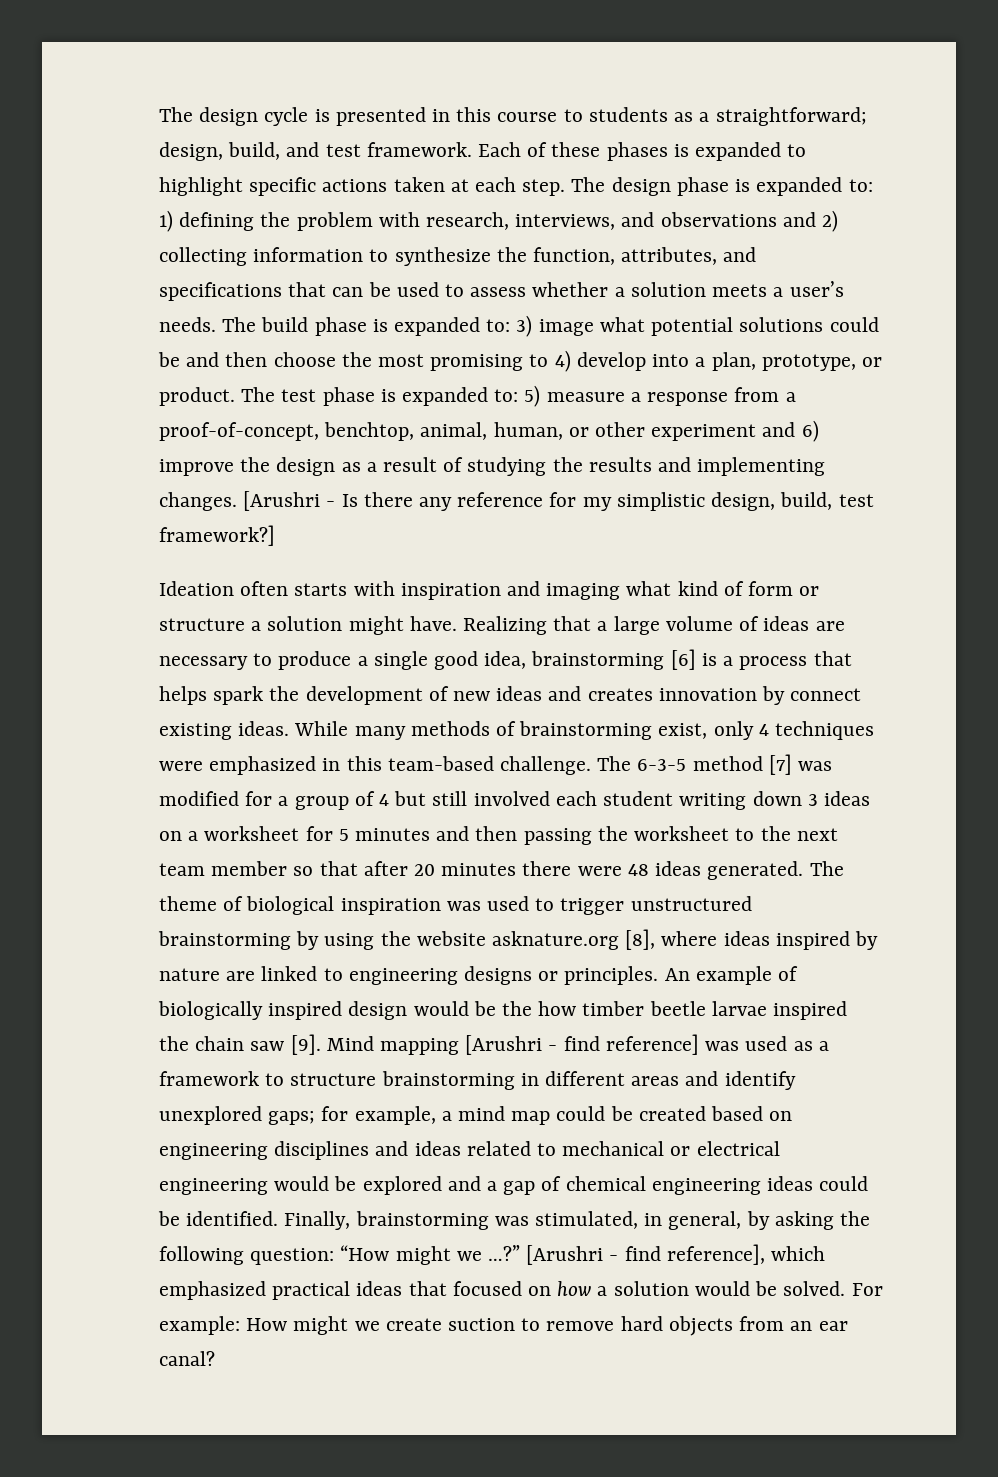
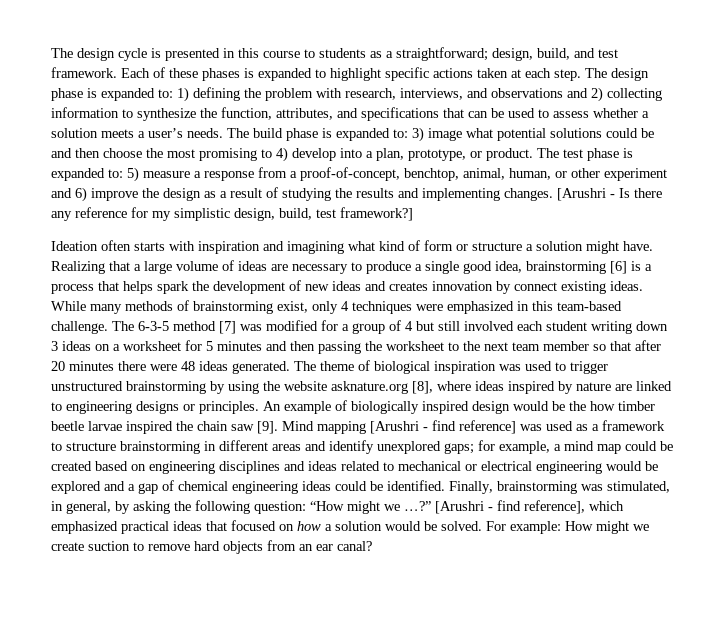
[546,583,621,600] imaging -> [287,241,344,254] imagining

